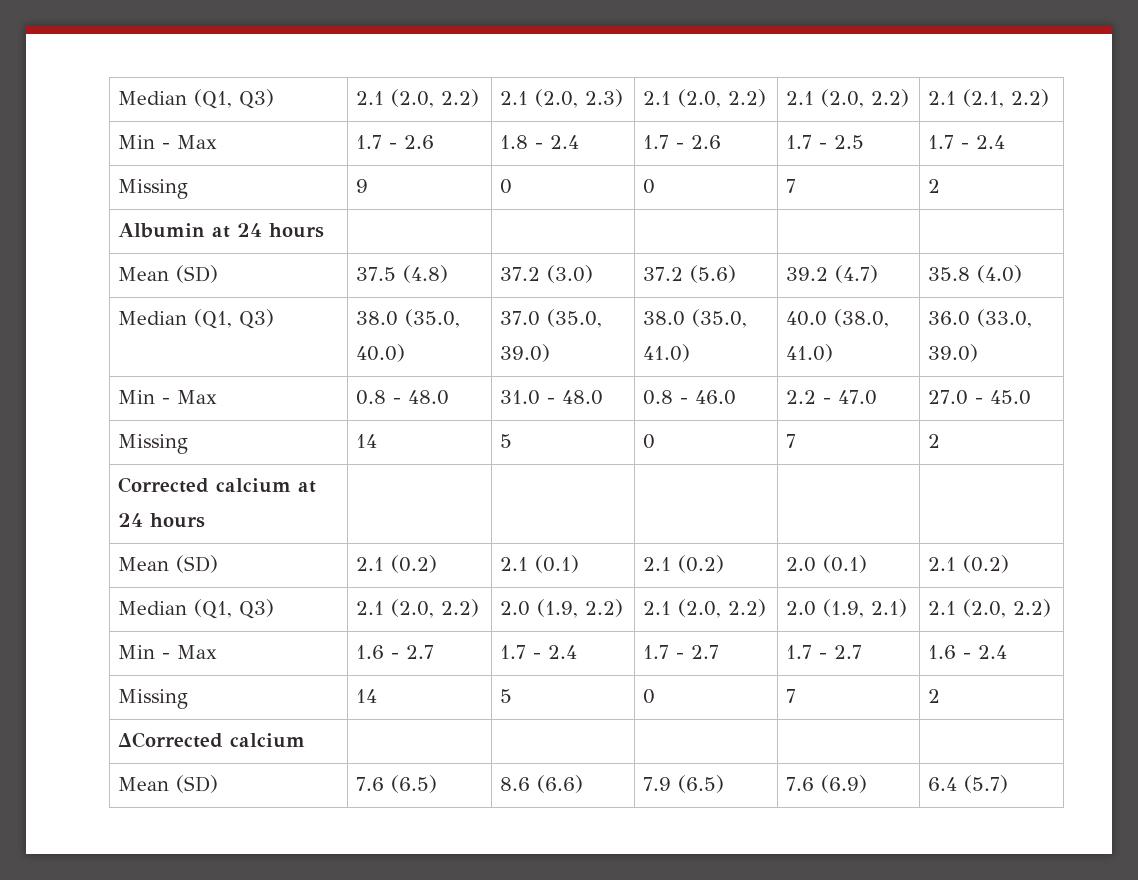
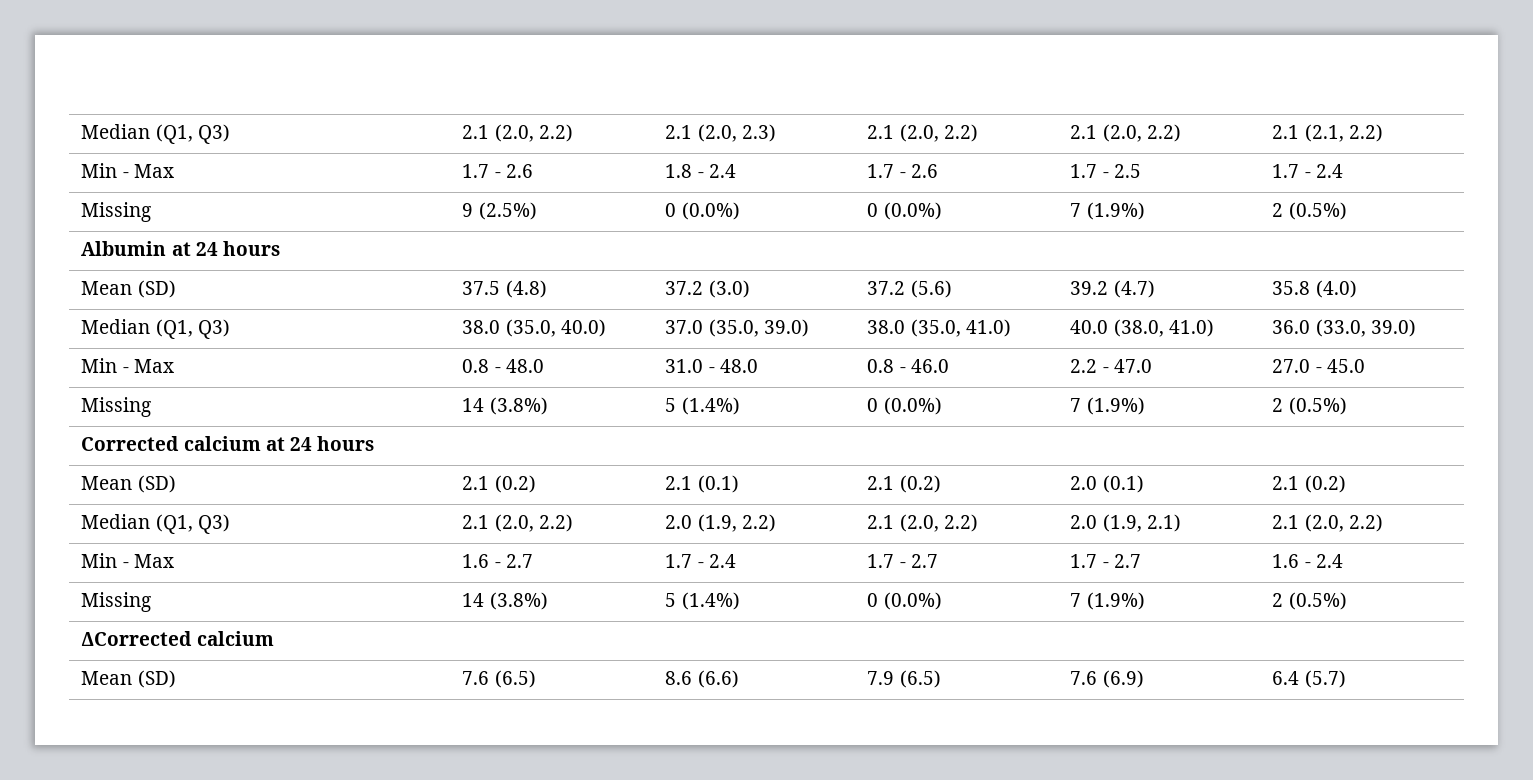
[499,179,512,194] [642,179,655,194] [785,179,796,193] [927,179,940,193] | 0 | 0 | 7 | 2 -> [478,202,537,220] [665,202,740,220] [867,202,942,220] [1070,202,1145,220] [1272,202,1347,220] (2.5%) | 0 (0.0%) | 0 (0.0%) | 7 (1.9%) | 2 (0.5%)
[499,434,512,448] [642,434,655,449] [785,434,796,448] [927,434,940,448] | 5 | 0 | 7 | 2 -> [489,397,548,415] [665,397,740,415] [867,397,942,415] [1070,397,1145,415] [1272,397,1347,415] (3.8%) | 5 (1.4%) | 0 (0.0%) | 7 (1.9%) | 2 (0.5%)
[499,689,512,703] [642,689,655,704] [785,689,796,703] [927,689,940,703] | 5 | 0 | 7 | 2 -> [489,592,548,610] [665,592,740,610] [867,592,942,610] [1070,592,1145,610] [1272,592,1347,610] (3.8%) | 5 (1.4%) | 0 (0.0%) | 7 (1.9%) | 2 (0.5%)

